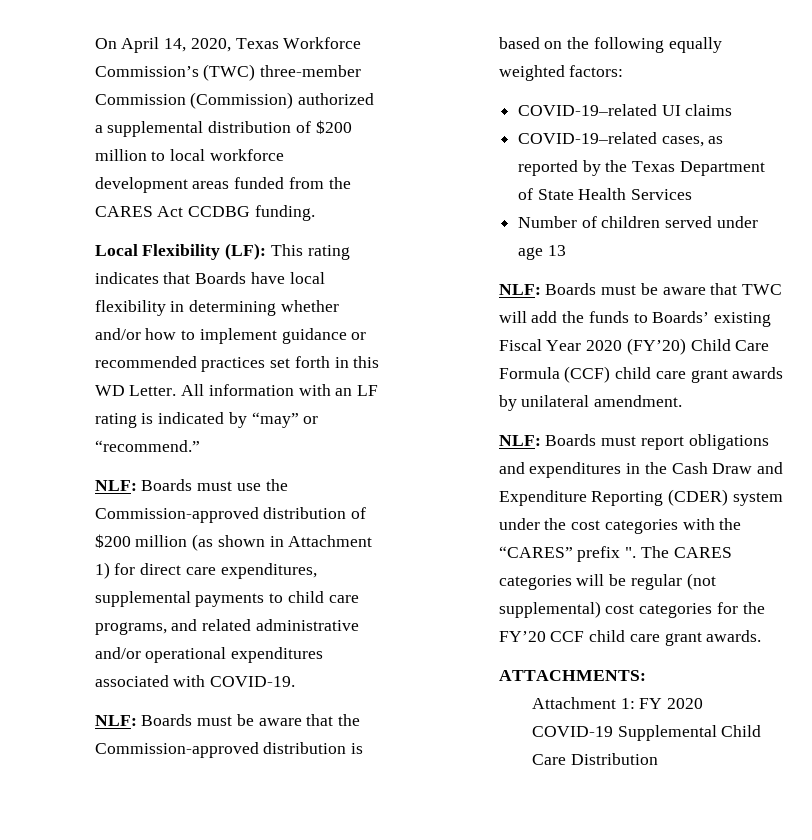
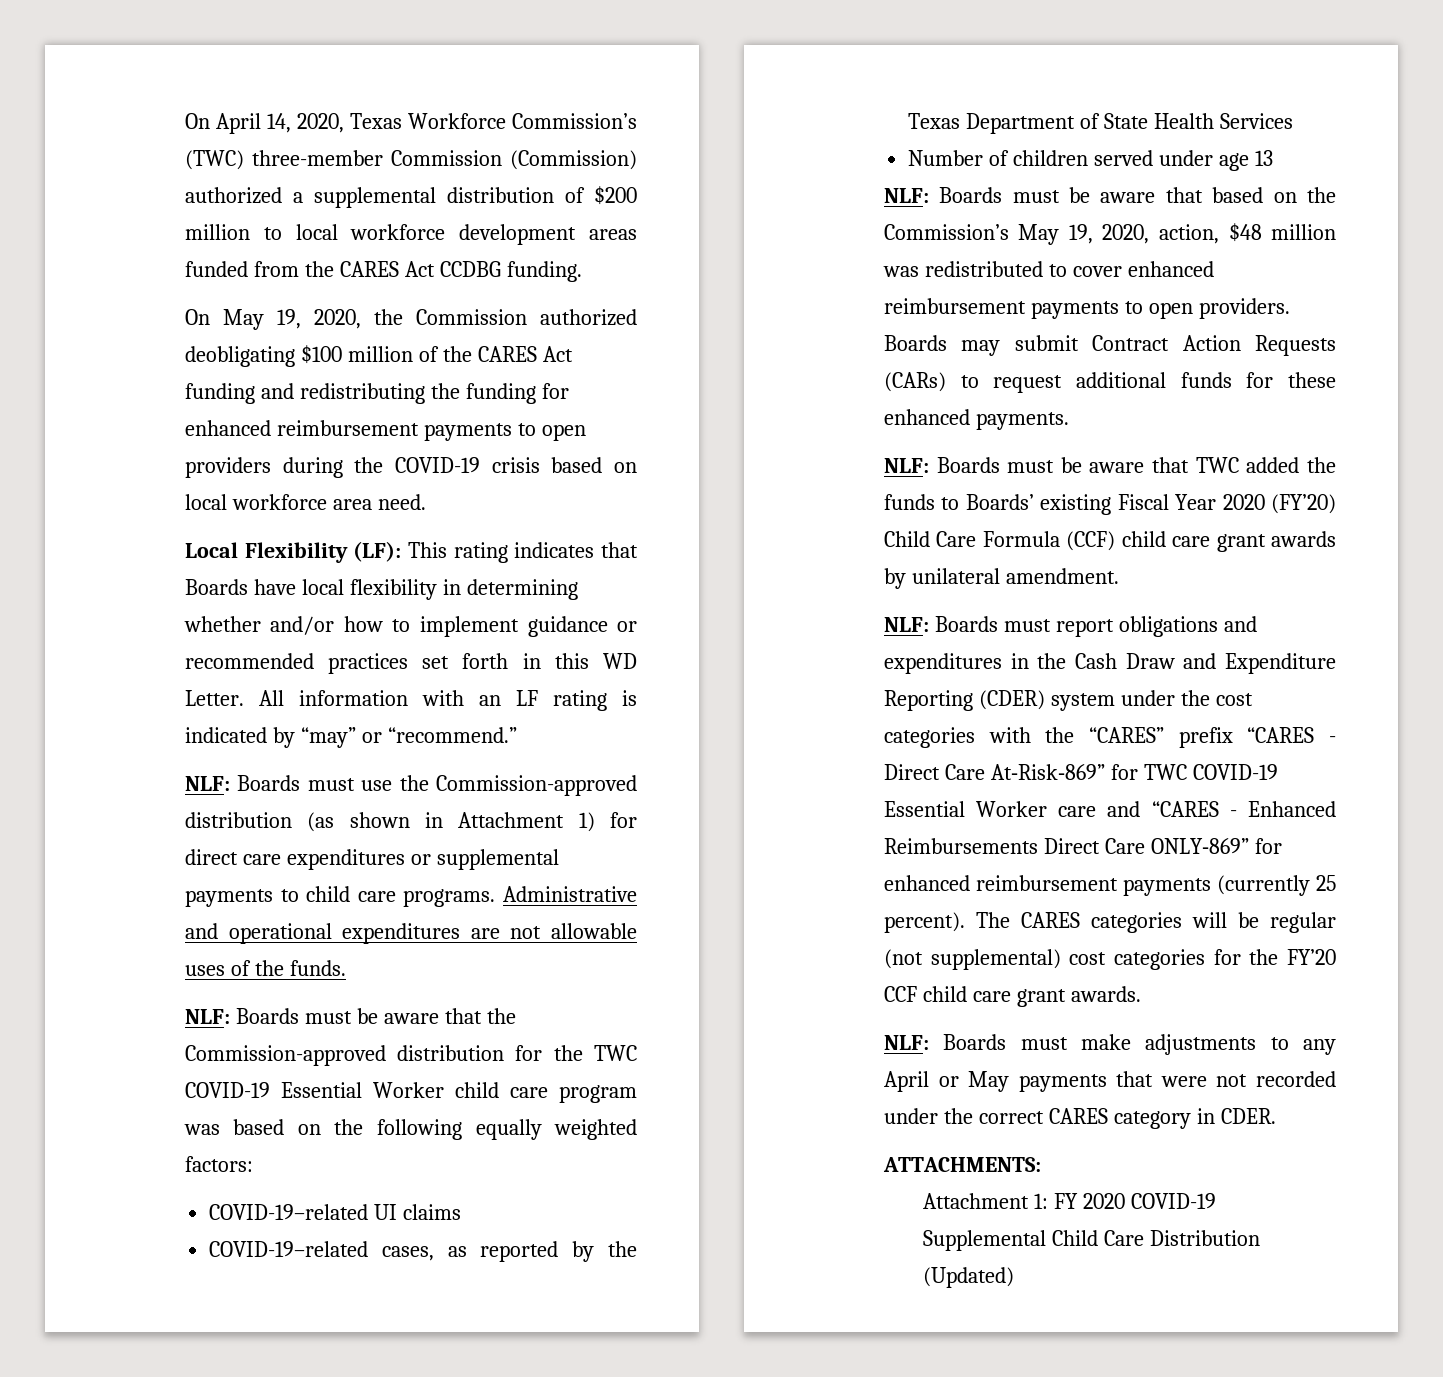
(315, 213) none -> [184,309,637,330] [184,345,573,367] [184,383,569,404] [184,420,586,441] [184,457,637,478] [184,494,426,510] // On May 19, 2020, the Commission authorized deobligating $100 million of the CARES Act funding and redistributing the funding for enhanced reimbursement payments to open providers during the COVID-19 crisis based on local workforce area need.
[351,507,367,519] [94,534,188,548] of $200 million -> (292, 820) none
[220,563,317,579] expenditures, -> [286,849,431,870] expenditures or
[94,619,359,635] [94,647,324,663] [94,675,296,687] programs, and related administrative and/or operational expenditures associated with COVID-19. -> [403,886,637,907] [184,923,637,944] [184,960,346,976] programs. Administrative and operational expenditures are not allowable uses of the funds.
[351,743,364,754] is -> [515,1045,637,1061] [184,1082,637,1103] [183,1124,220,1135] for the TWC COVID-19 Essential Worker child care program was
(566, 250) none -> [883,187,1336,203] [883,223,1336,245] [882,261,1214,277] [883,298,1290,319] [883,335,1336,356] [883,372,1336,393] [883,409,1069,430] // NLF: Boards must be aware that based on the Commission’s May 19, 2020, action, $48 million was redistributed to cover enhanced reimbursement payments to open providers. Boards may submit Contract Action Requests (CARs) to request additional funds for these enhanced payments.
[498,311,558,323] will add -> [1246,457,1300,473] added
[625,547,637,558] ". -> [1247,727,1336,743] [883,764,1278,780] [883,801,1336,817] [883,838,1282,854] [883,875,1336,896] [883,912,965,933] “CARES - Direct Care At‐Risk‐869” for TWC COVID-19 Essential Worker care and “CARES - Enhanced Reimbursements Direct Care ONLY‐869” for enhanced reimbursement payments (currently 25 percent).
(762, 636) none -> [883,1034,1336,1055] [883,1071,1336,1092] [883,1108,1276,1129] // NLF: Boards must make adjustments to any April or May payments that were not recorded under the correct CARES category in CDER.
(658, 759) none -> [922,1267,1014,1288] (Updated)

